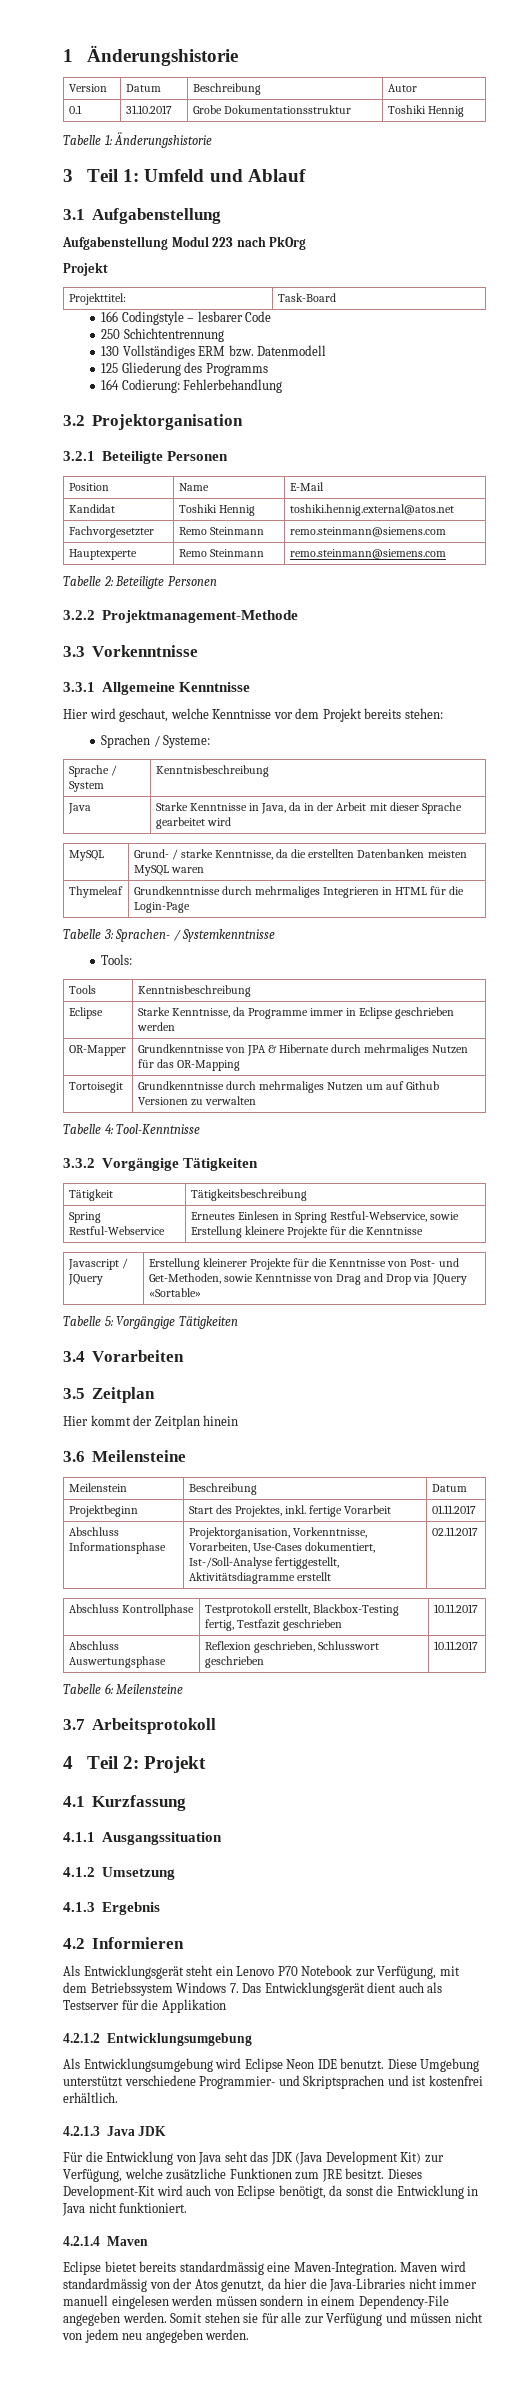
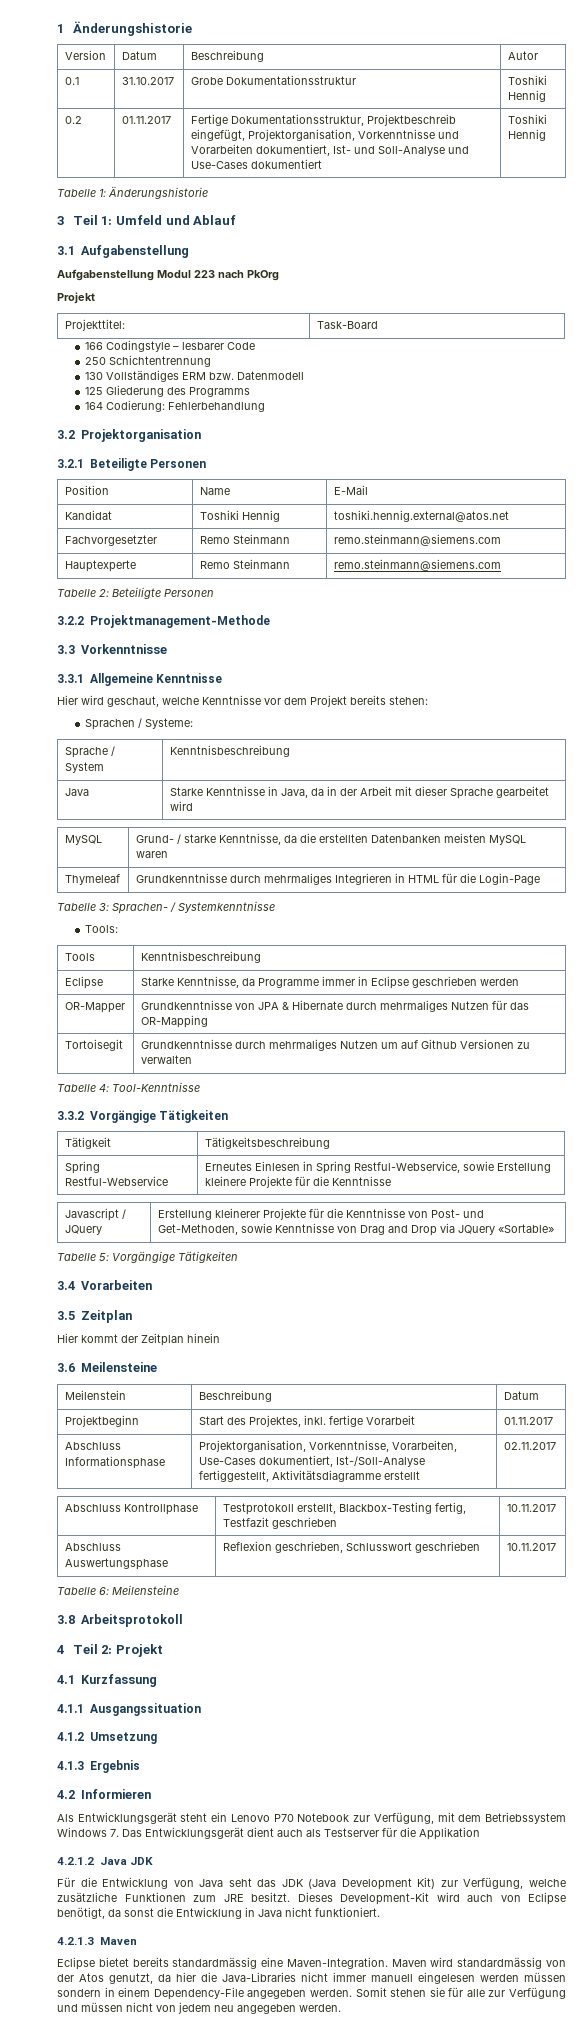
(464, 111) none -> [64,116,82,124] [121,116,171,124] [190,114,456,126] [190,129,459,141] [190,144,469,156] [190,159,322,169] [507,114,547,124] [507,129,546,141] // 0.2 | 01.11.2017 | Fertige Dokumentationsstruktur, Projektbeschreib eingefügt, Projektorganisation, Vorkenntnisse und Vorarbeiten dokumentiert, Ist- und Soll-Analyse und Use-Cases dokumentiert | Toshiki Hennig
[63,1719,85,1730] 3.7 -> [57,1615,75,1624] 3.8
[106,2033,252,2046] [63,2058,480,2072] [63,2075,483,2089] [63,2092,118,2103] [63,2126,100,2136] Entwicklungsumgebung // Als Entwicklungsumgebung wird Eclipse Neon IDE benutzt. Diese Umgebung unterstützt verschiedene Programmier- und Skriptsprachen und ist kostenfrei erhältlich. // 4.2.1.3 -> (94, 1861) none
[63,2236,100,2246] 4.2.1.4 -> [57,1937,94,1945] 4.2.1.3

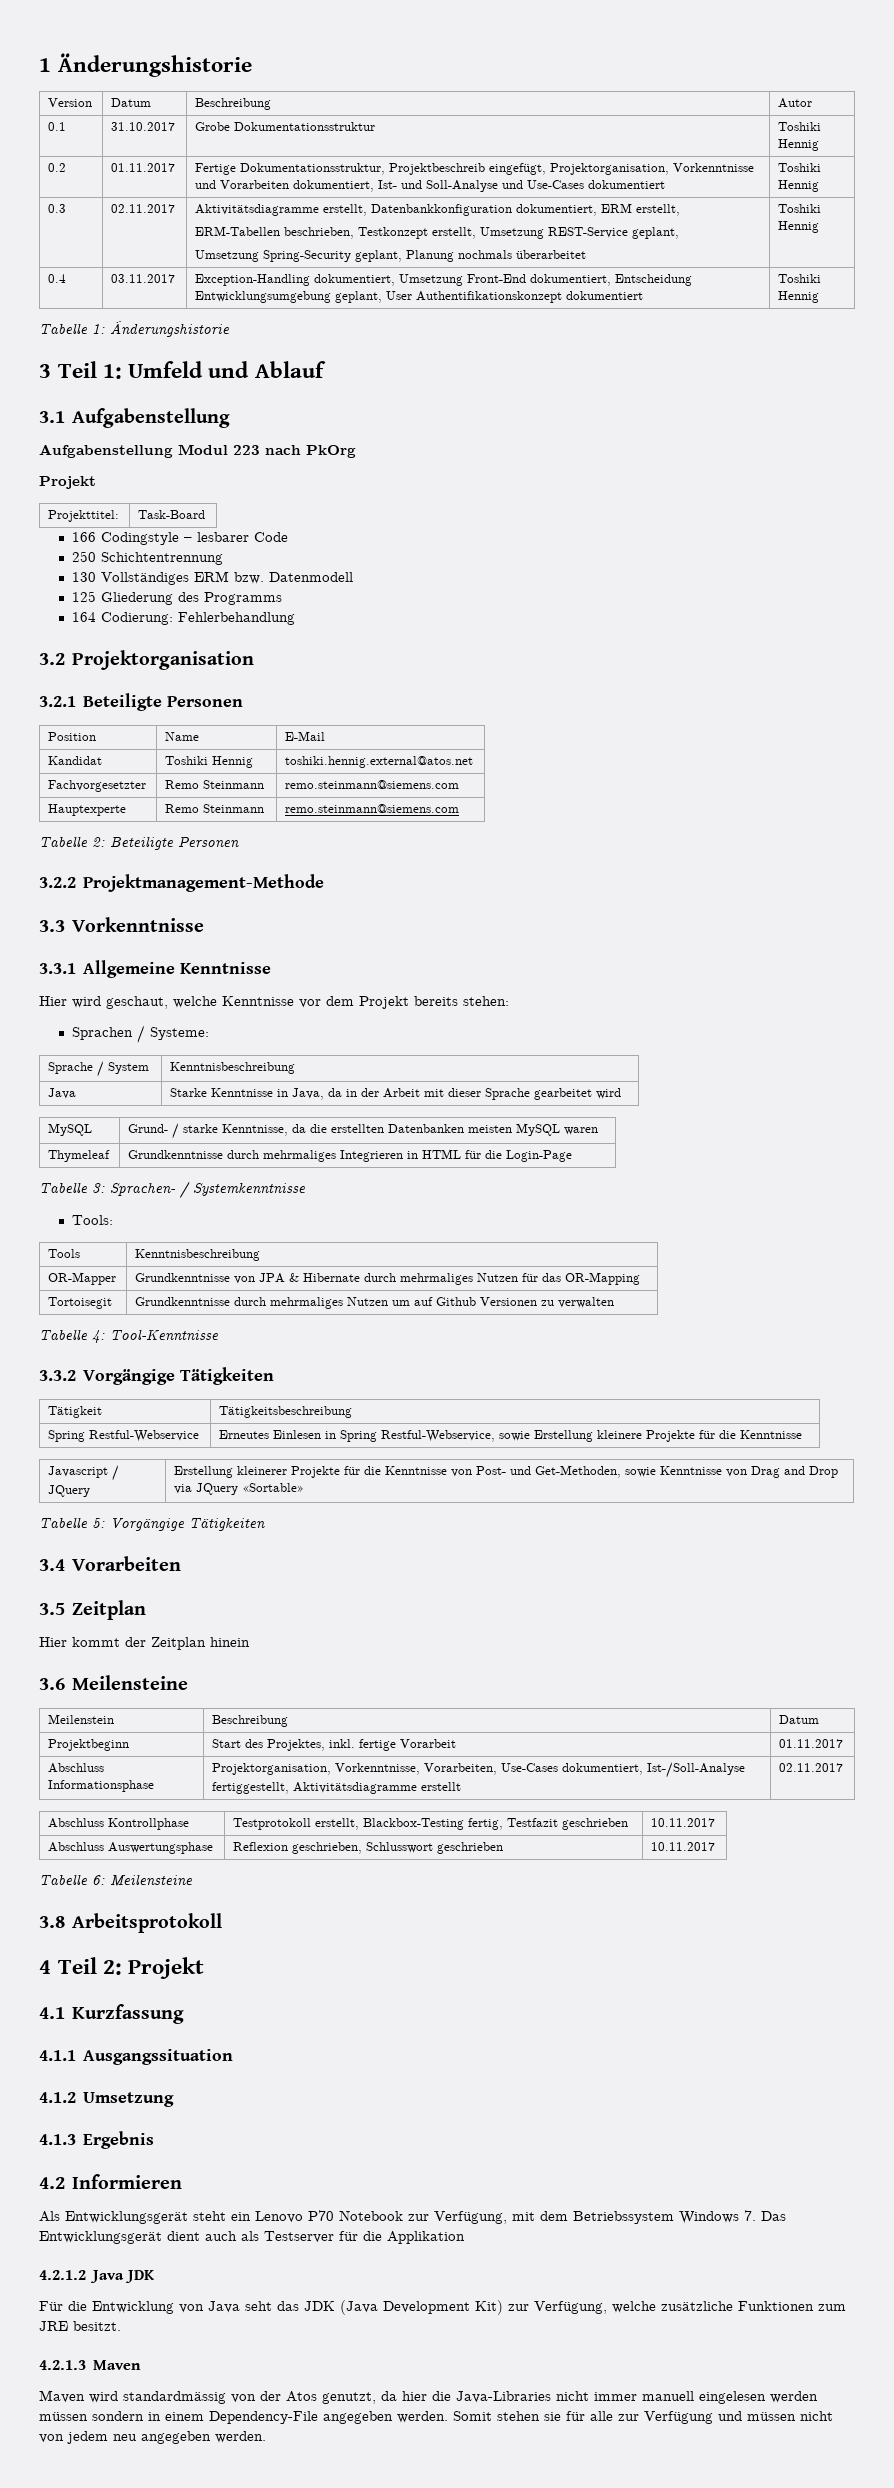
(546, 135) none -> [48,204,67,213] [111,204,176,213] [195,203,681,216] [195,226,680,239] [195,250,587,262] [778,204,822,213] [778,221,820,233] [48,274,67,283] [111,274,176,283] [195,274,693,286] [195,291,644,303] [778,274,822,283] [778,291,820,303] // 0.3 | 02.11.2017 | Aktivitätsdiagramme erstellt, Datenbankkonfiguration dokumentiert, ERM erstellt, // ERM-Tabellen beschrieben, Testkonzept erstellt, Umsetzung REST-Service geplant, // Umsetzung Spring-Security geplant, Planung nochmals überarbeitet | Toshiki Hennig // 0.4 | 03.11.2017 | Exception-Handling dokumentiert, Umsetzung Front-End dokumentiert, Entscheidung Entwicklungsumgebung geplant, User Authentifikationskonzept dokumentiert | Toshiki Hennig
[64,976,103,989] [140,976,519,989] // Eclipse | Starke Kenntnisse, da Programme immer in Eclipse geschrieben werden -> (261, 1255) none
[297,1892,566,1905] [57,1907,380,1919] [57,1937,137,1945] [57,1957,388,1970] Dieses Development-Kit wird auch von Eclipse benötigt, da sonst die Entwicklung in Java nicht funktioniert. // 4.2.1.3 Maven // Eclipse bietet bereits standardmässig eine Maven-Integration. -> [39,2360,142,2370] // 4.2.1.3 Maven //

